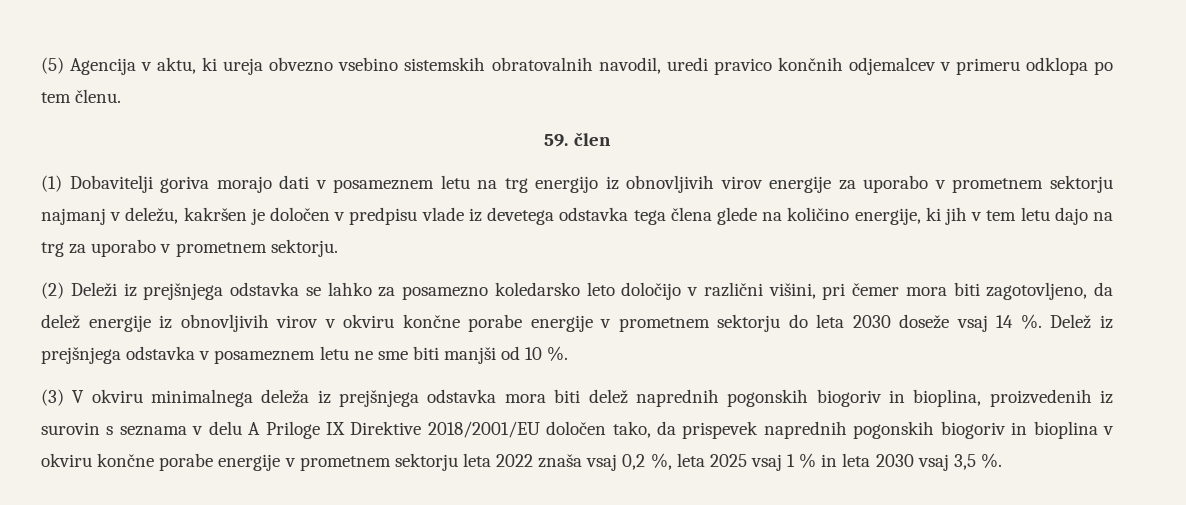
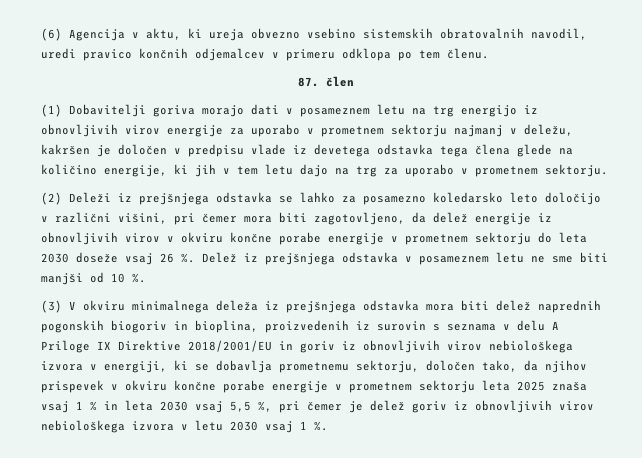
[41,57,64,74] (5) -> [41,28,62,41] (6)
[544,134,569,147] 59. -> [297,77,319,87] 87.
[996,315,1014,328] 14 -> [160,253,174,263] 26
[546,421,1098,439] določen tako, da prispevek naprednih pogonskih biogoriv in bioplina -> [279,340,573,353] [41,360,587,373] [41,380,104,393] in goriv iz obnovljivih virov nebiološkega izvora v energiji, ki se dobavlja prometnemu sektorju, določen tako, da njihov prispevek
[496,454,534,467] 2022 -> [517,381,545,391] 2025
[622,453,782,471] 0,2 %, leta 2025 vsaj -> (69, 407) none
[953,454,976,470] 3,5 -> [230,400,594,413] [41,420,307,433] 5,5 %, pri čemer je delež goriv iz obnovljivih virov nebiološkega izvora v letu 2030 vsaj 1

